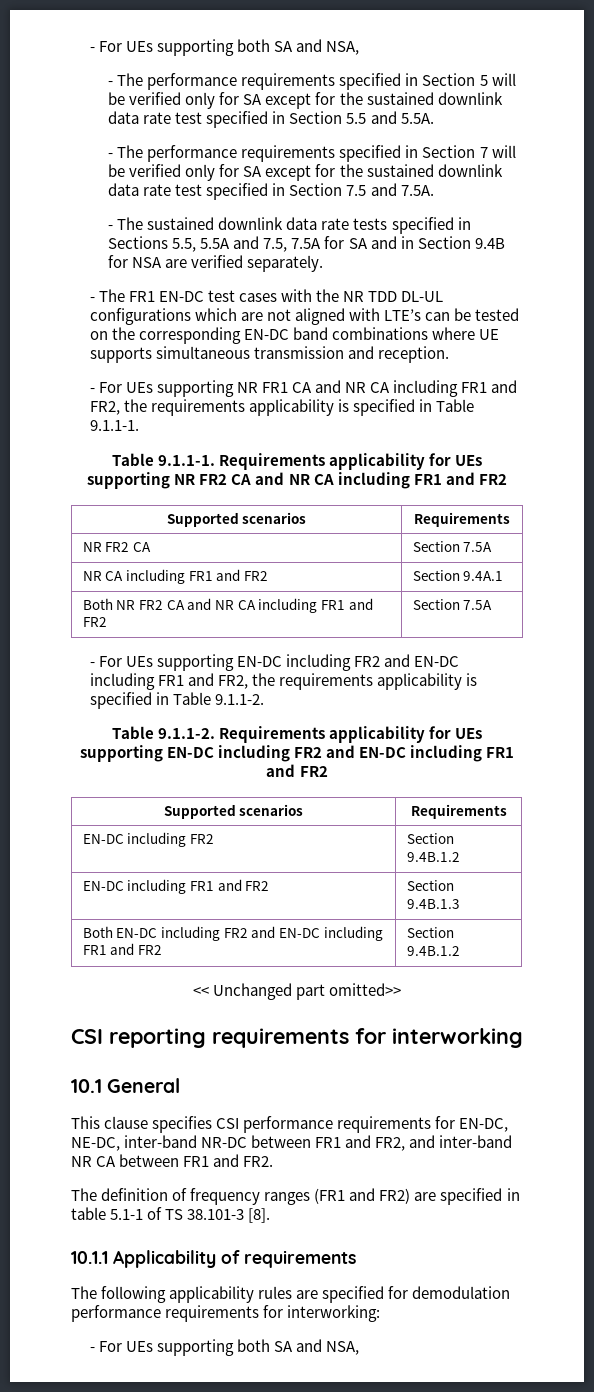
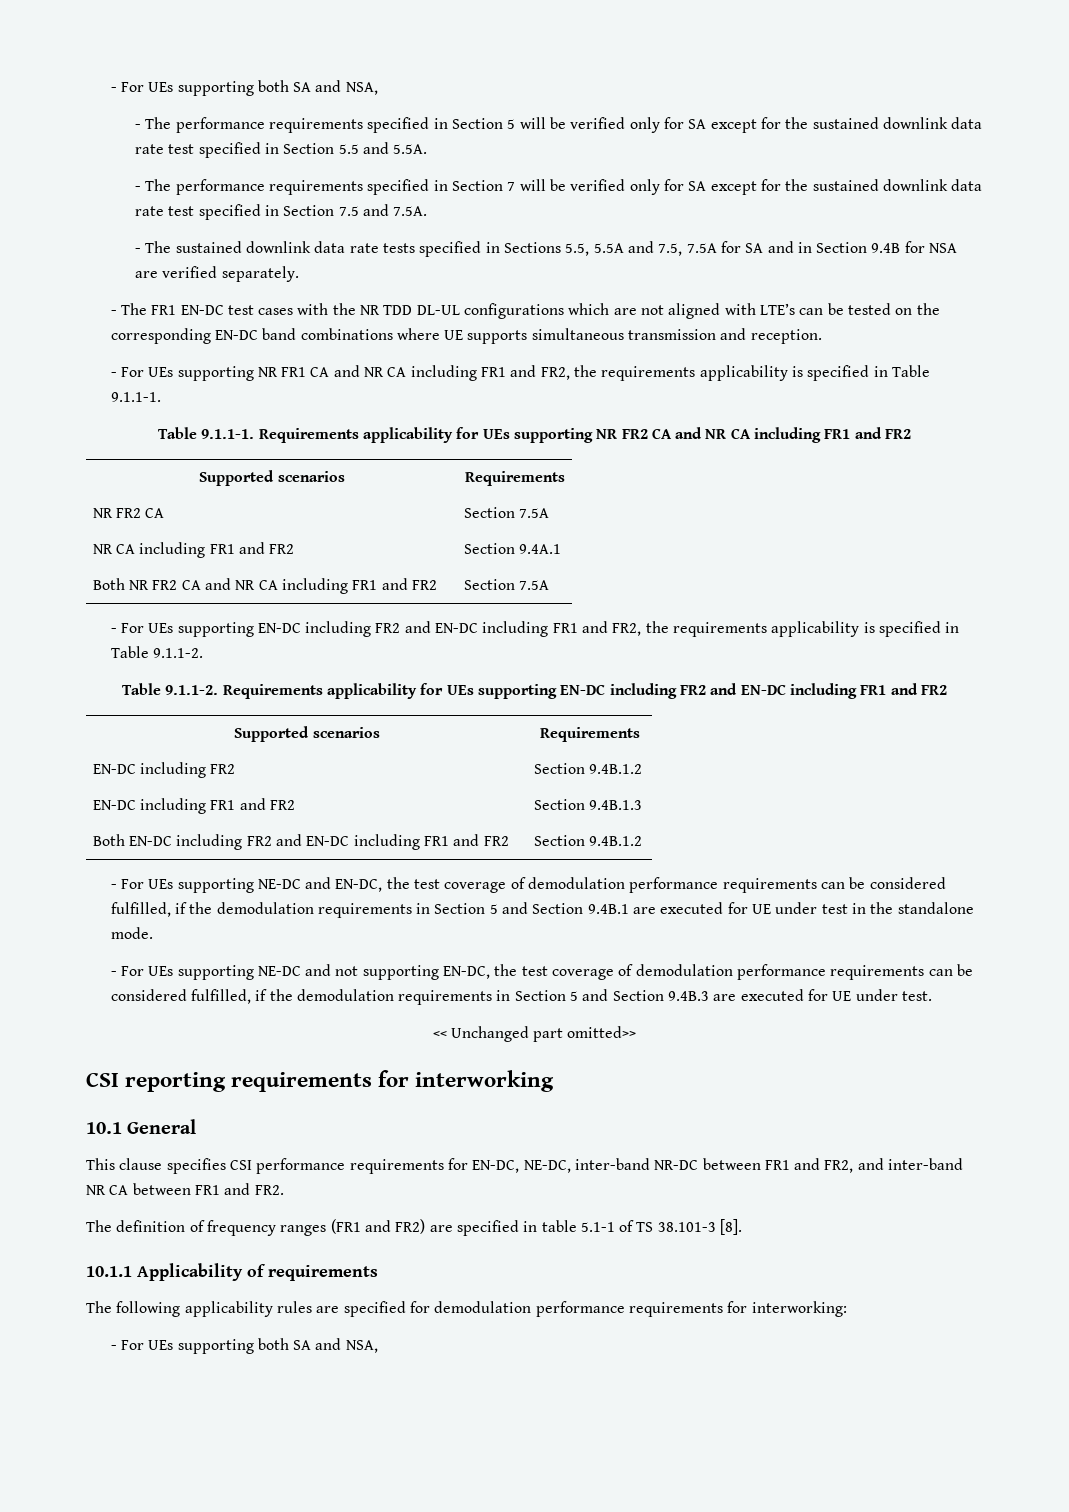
(460, 951) none -> [110,877,946,893] [110,902,974,918] [110,927,153,939] [110,964,973,980] [110,989,932,1005] // - For UEs supporting NE-DC and EN-DC, the test coverage of demodulation performance requirements can be considered fulfilled, if the demodulation requirements in Section 5 and Section 9.4B.1 are executed for UE under test in the standalone mode. // - For UEs supporting NE-DC and not supporting EN-DC, the test coverage of demodulation performance requirements can be considered fulfilled, if the demodulation requirements in Section 5 and Section 9.4B.3 are executed for UE under test.

